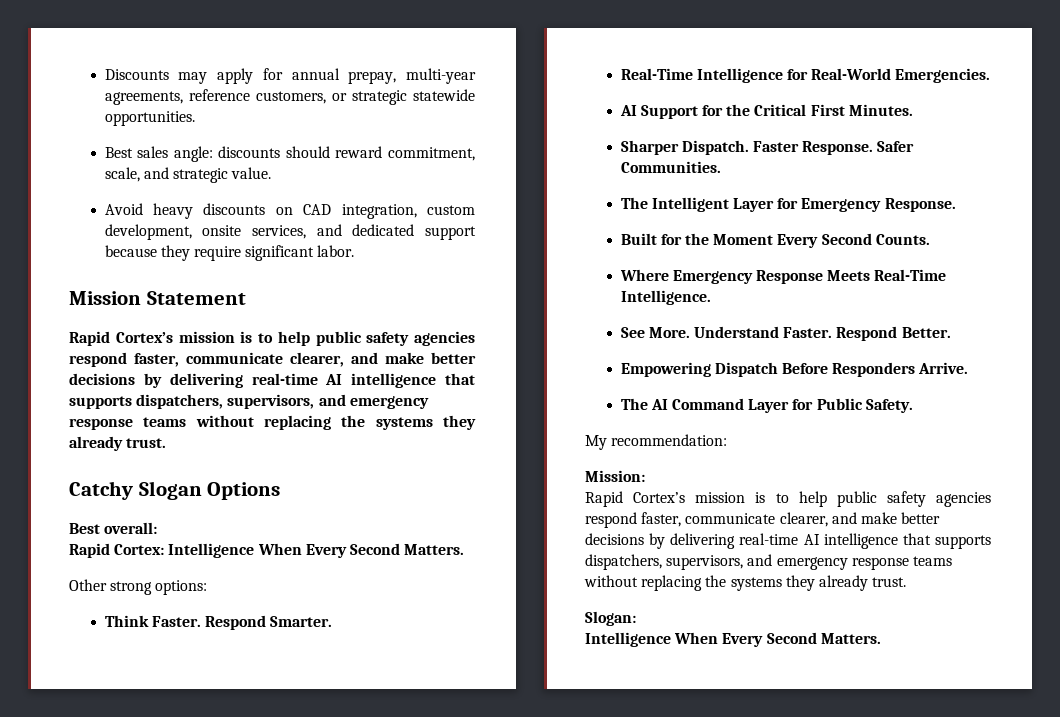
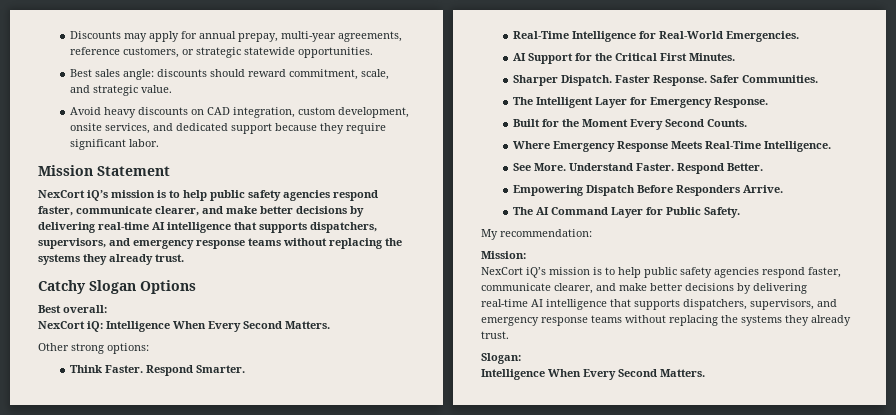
[69,331,173,346] Rapid Cortex’s -> [38,190,108,201] NexCort iQ’s
[69,543,165,558] Rapid Cortex: -> [38,321,103,332] NexCort iQ:
[585,491,686,507] Rapid Cortex’s -> [481,267,546,278] NexCort iQ’s

